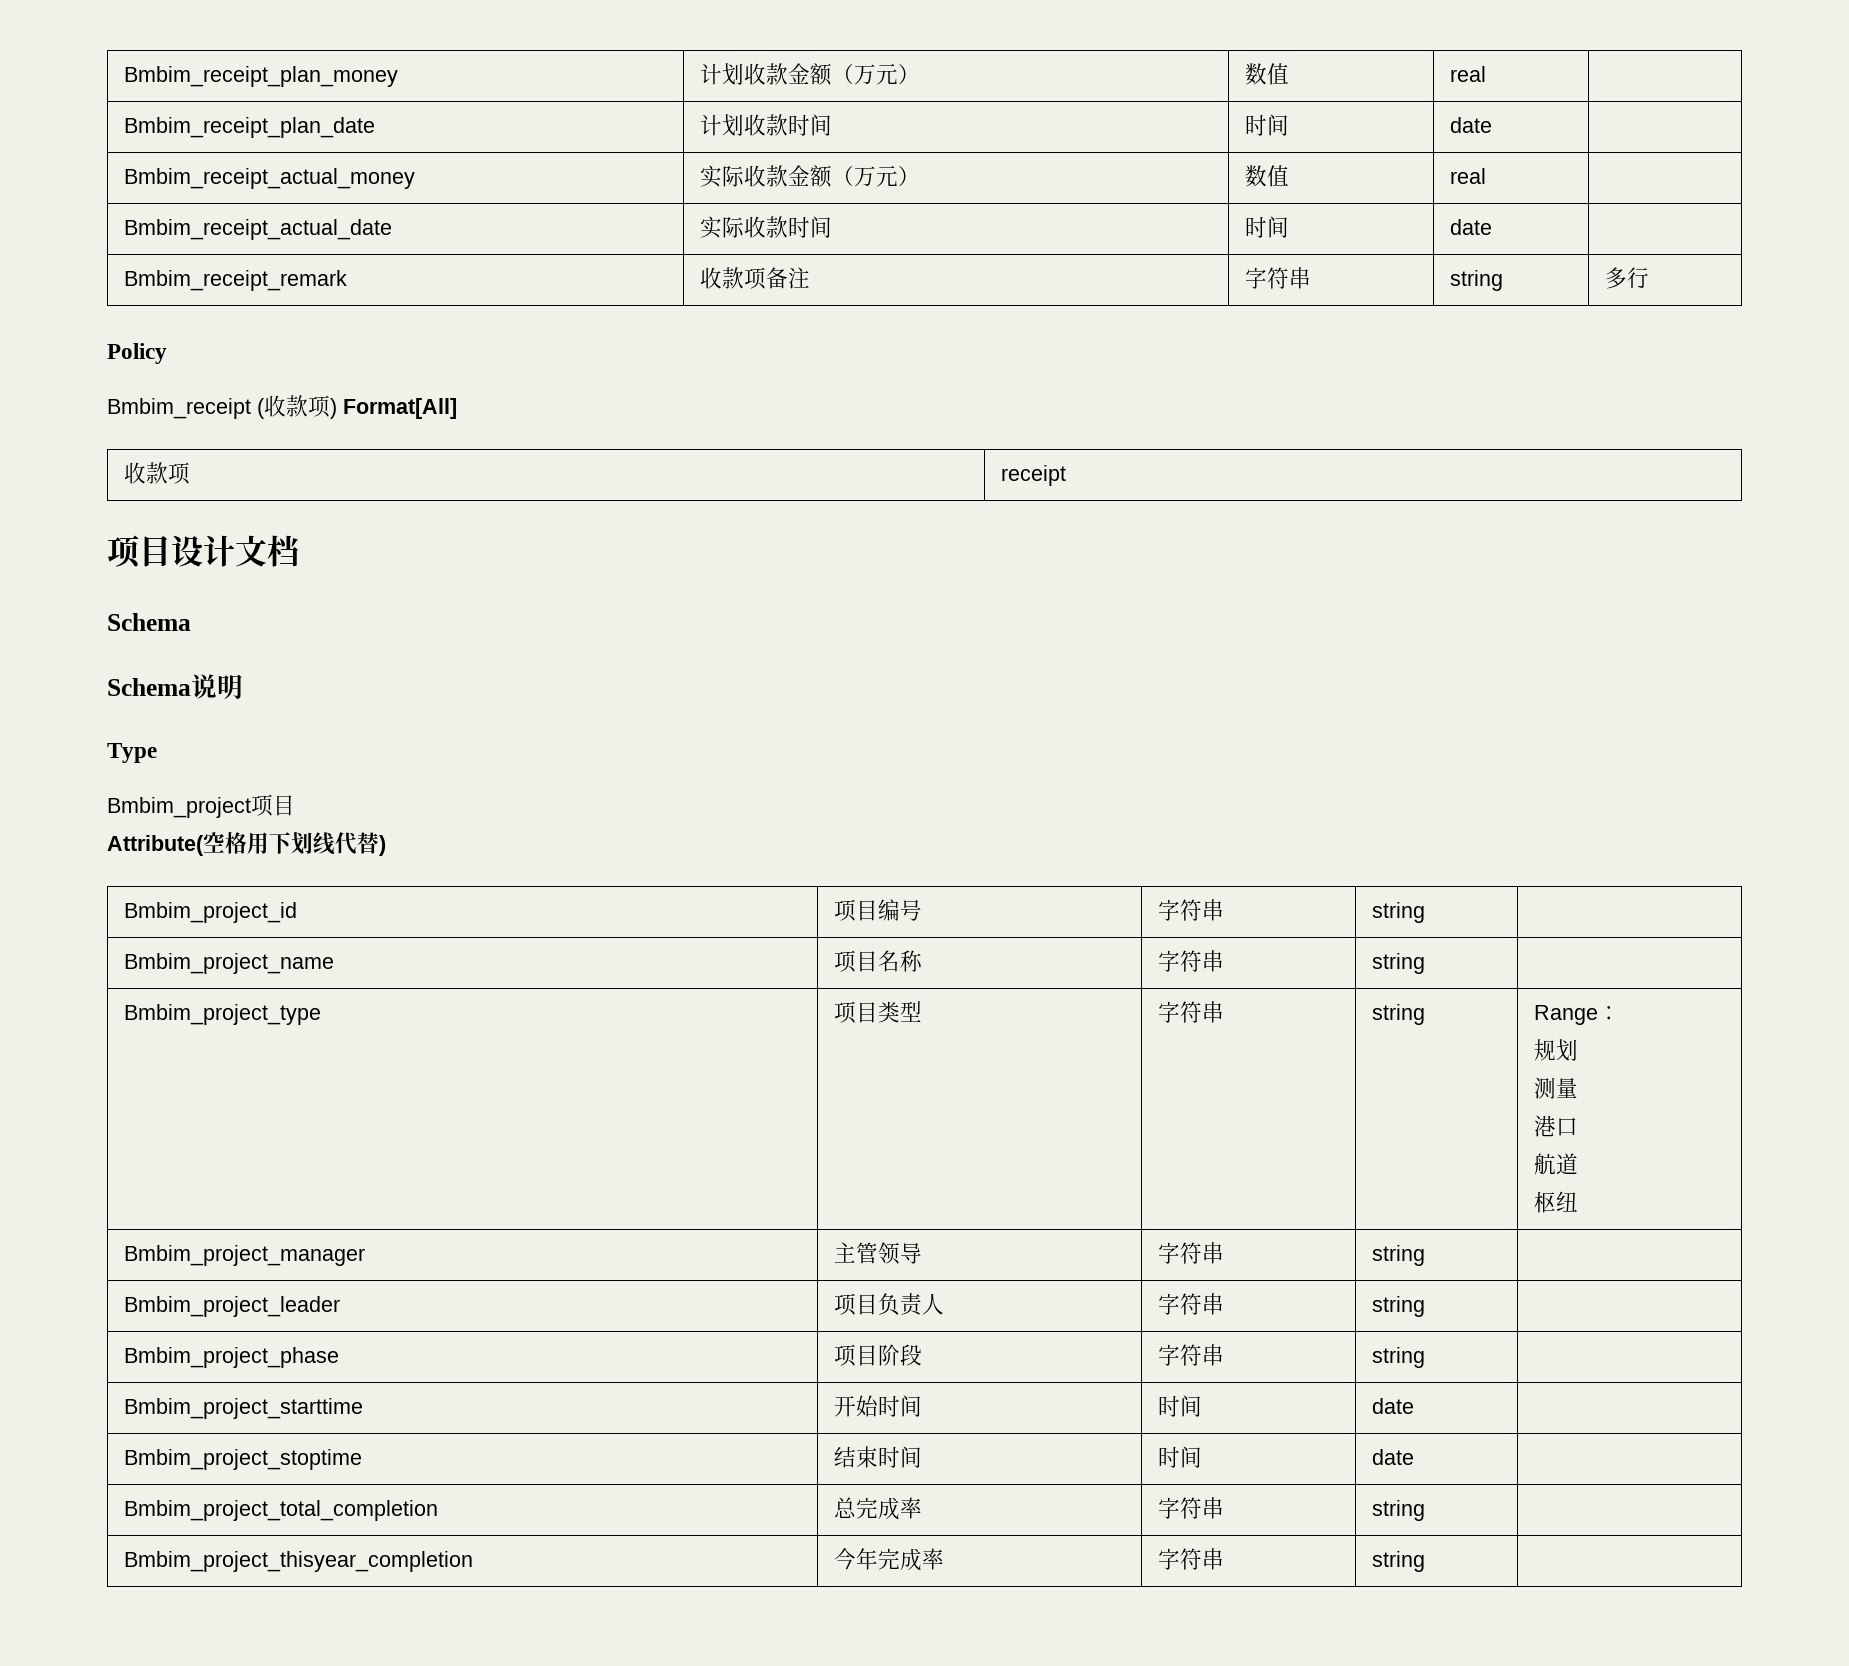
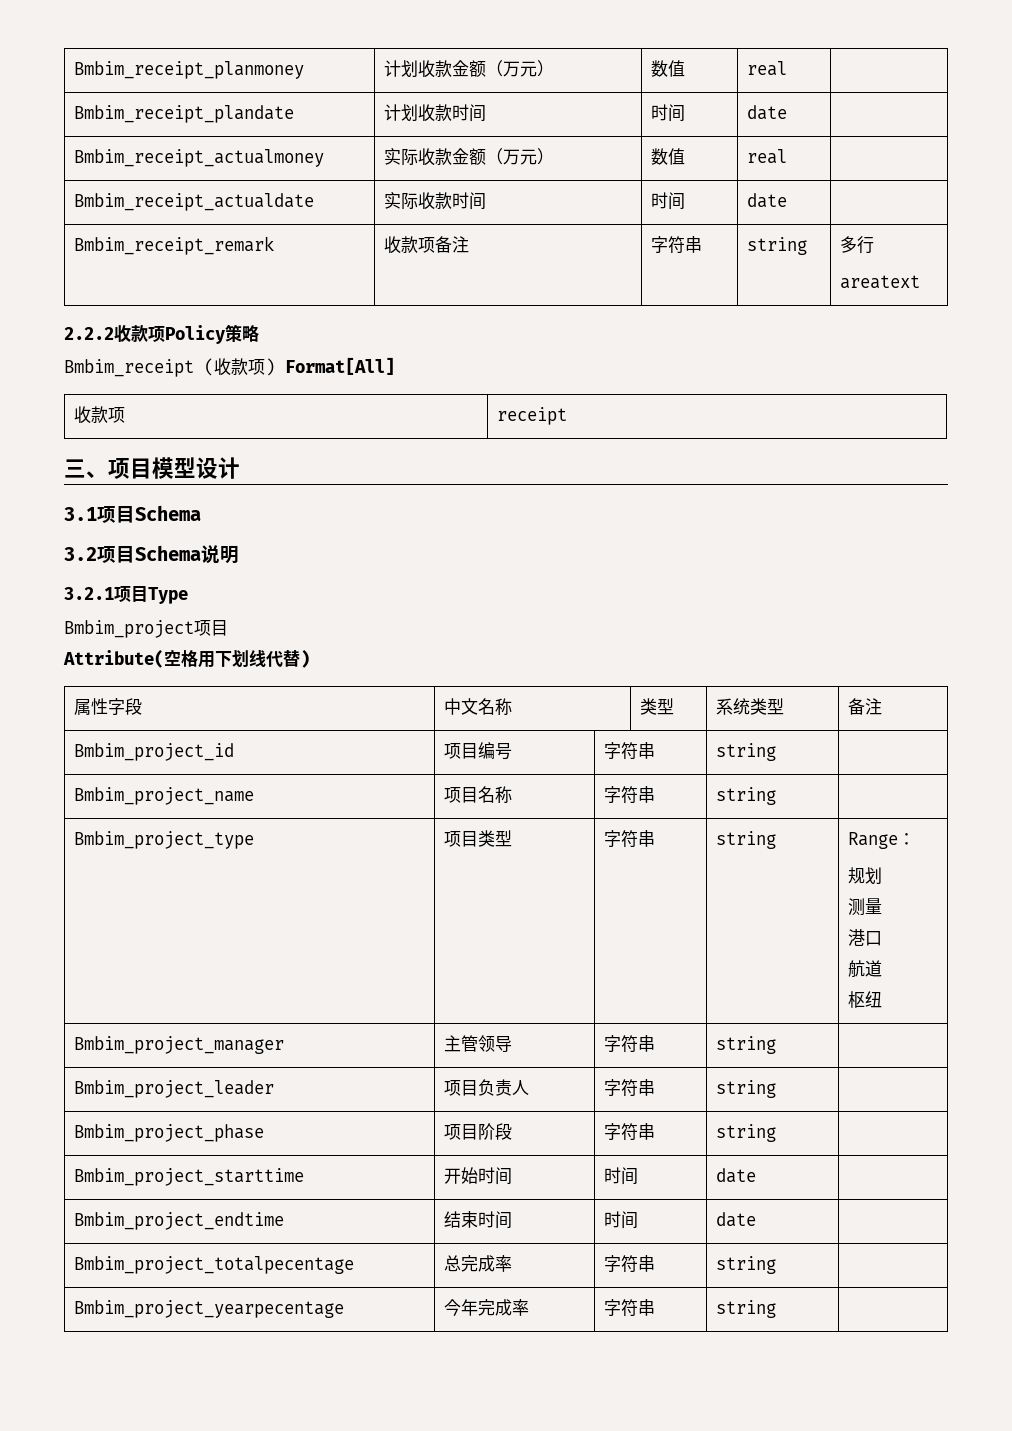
[123,66,398,87] Bmbim_receipt_plan_money -> [74,61,305,79] Bmbim_receipt_planmoney
[123,117,375,138] Bmbim_receipt_plan_date -> [74,105,295,123] Bmbim_receipt_plandate
[123,168,415,189] Bmbim_receipt_actual_money -> [74,149,325,167] Bmbim_receipt_actualmoney
[123,219,392,240] Bmbim_receipt_actual_date -> [74,193,315,211] Bmbim_receipt_actualdate
(1649, 278) // -> [840,275,921,289] [64,324,165,342] // areatext // 2.2.2收款项
(167, 353) none -> [225,324,259,342] 策略
[107,535,171,569] 项目 -> [64,457,196,479] 三、项目模型
[235,535,299,567] 文档 // -> [64,506,135,523] // 3.1项目
(191, 622) none -> [64,546,135,563] 3.2项目
(243, 686) none -> [64,586,148,602] 3.2.1项目
(386, 845) none -> [74,698,143,715] [444,698,513,715] [640,698,675,715] [716,698,785,715] [848,698,883,715] // 属性字段 | 中文名称 | 类型 | 系统类型 | 备注
[123,1449,362,1470] Bmbim_project_stoptime -> [74,1212,285,1230] Bmbim_project_endtime
[123,1500,438,1521] Bmbim_project_total_completion -> [74,1256,355,1274] Bmbim_project_totalpecentage
[123,1551,473,1572] Bmbim_project_thisyear_completion -> [74,1300,345,1318] Bmbim_project_yearpecentage

